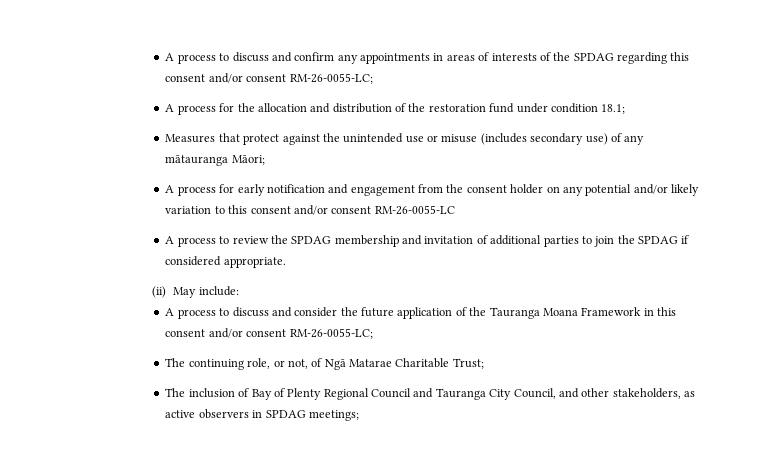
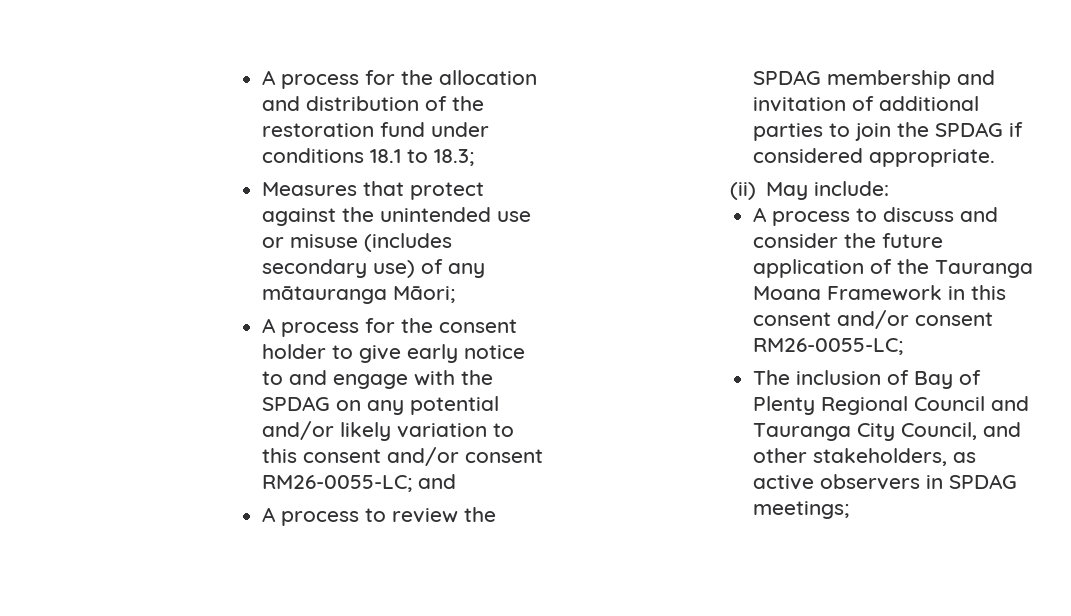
[165,52,690,64] [165,73,373,84] [165,104,216,115] A process to discuss and confirm any appointments in areas of interests of the SPDAG regarding this consent and/or consent RM-26-0055-LC; // A process -> [262,70,359,89] A process
[550,103,626,114] condition 18.1; -> [262,148,474,166] conditions 18.1 to 18.3;
[237,184,544,196] early notification and engagement from the consent holder -> [401,318,517,333] [262,344,525,363] [262,370,493,389] [262,396,330,411] the consent holder to give early notice to and engage with the SPDAG
[374,205,455,215] RM-26-0055-LC -> [262,474,456,492] RM26-0055-LC; and
[289,328,373,339] [165,358,484,370] RM-26-0055-LC; // The continuing role, or not, of Ngā Matarae Charitable Trust; -> [753,338,903,355] RM26-0055-LC;

